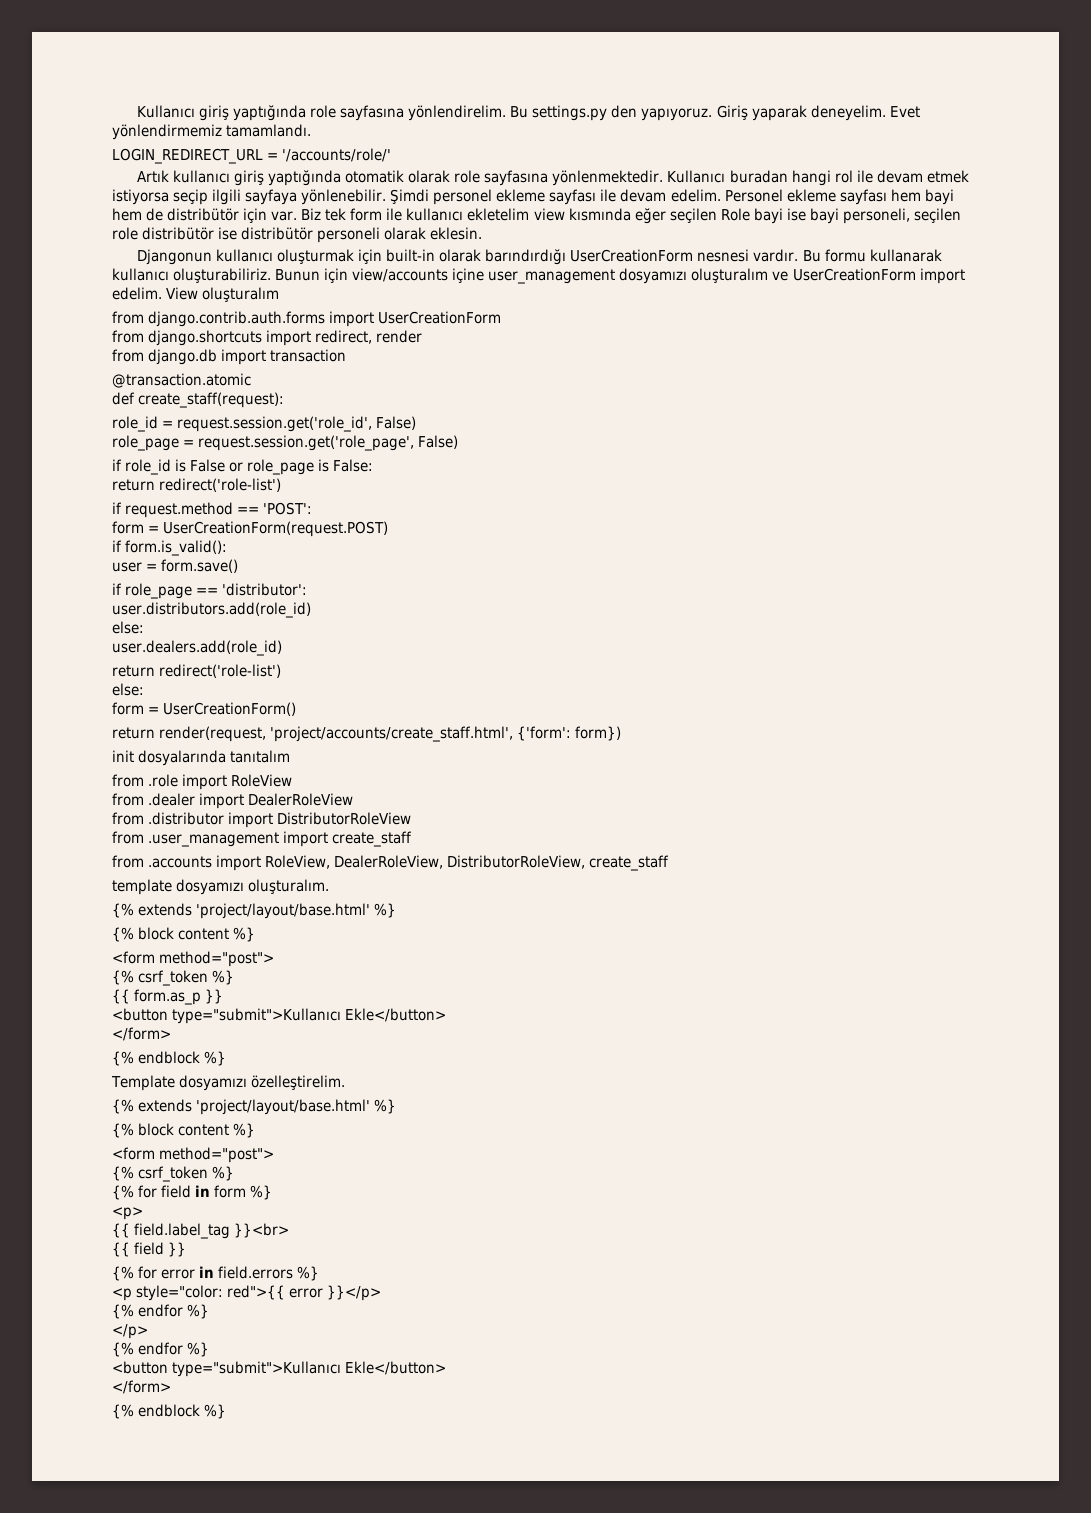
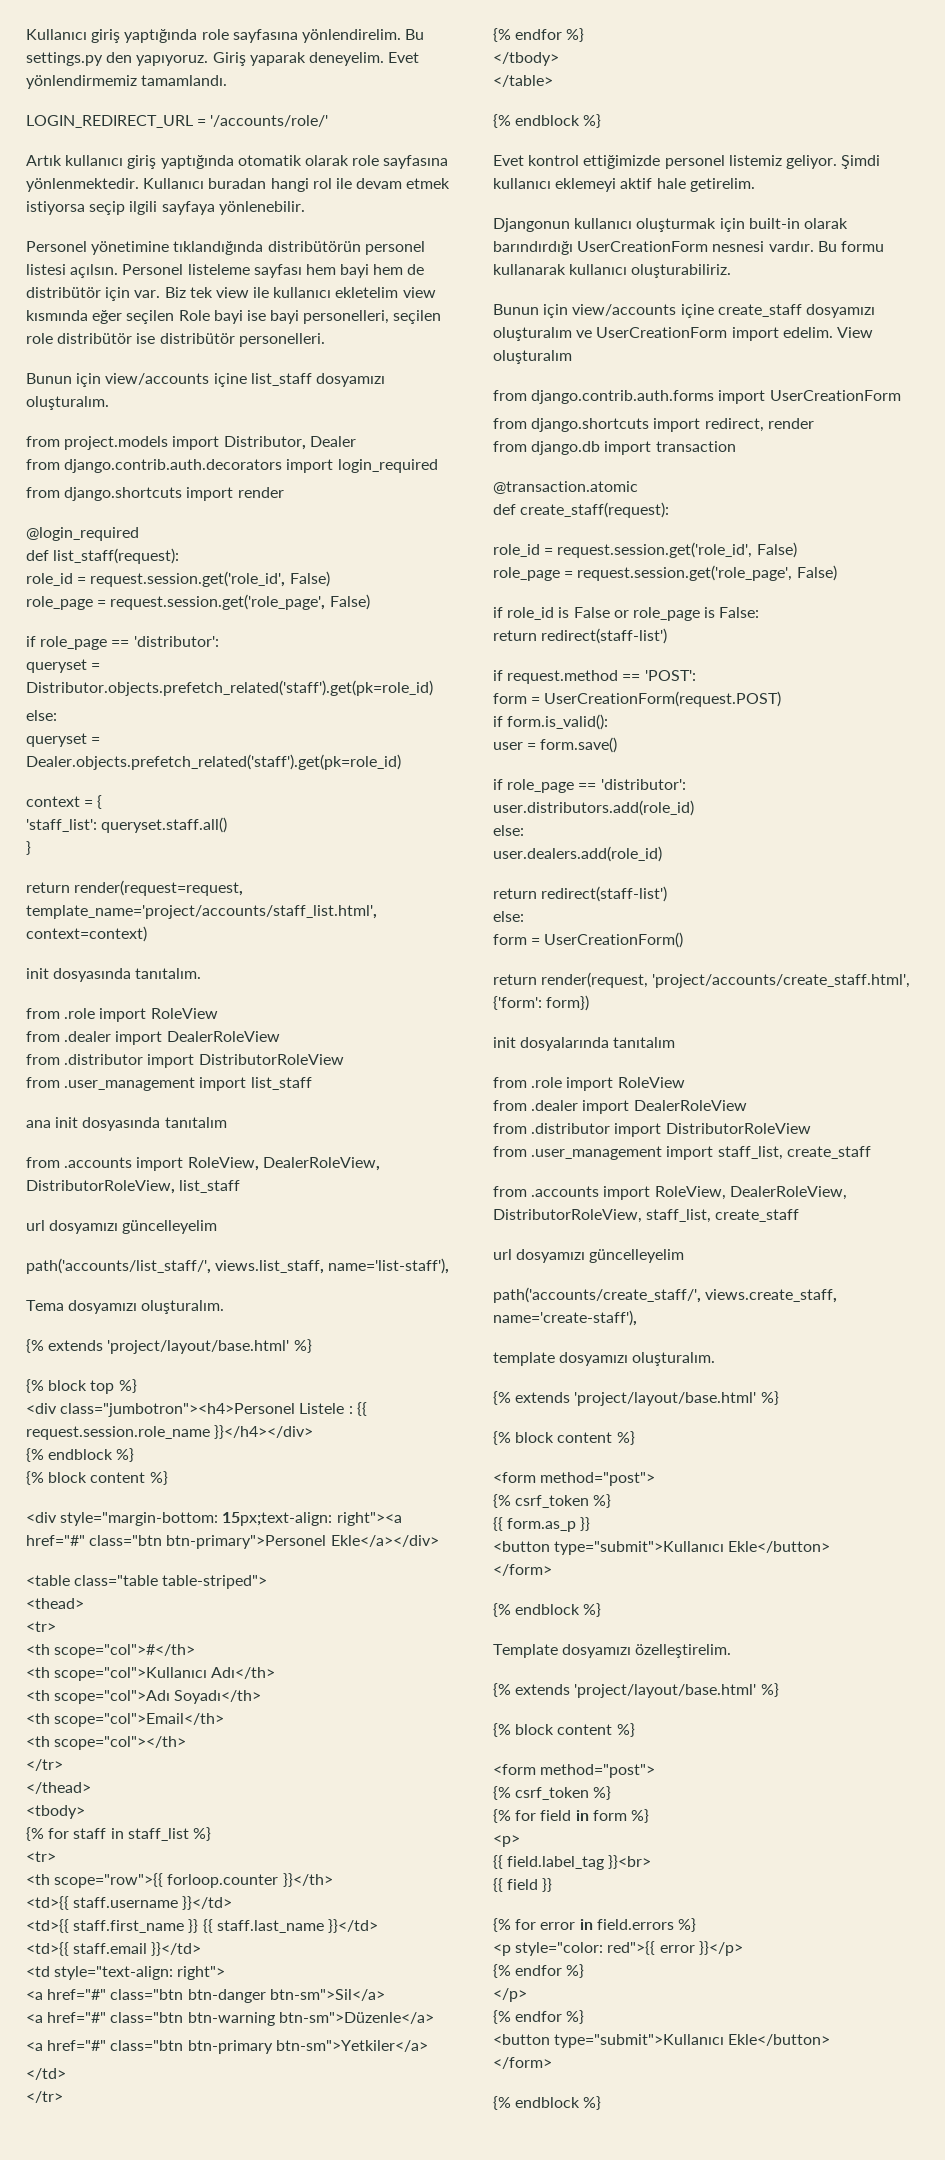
[390,189,836,205] Şimdi personel ekleme sayfası ile devam edelim. Personel ekleme -> [26,241,425,255] [26,264,250,278] // Personel yönetimine tıklandığında distribütörün personel listesi açılsın. Personel listeleme
[350,208,383,221] form -> [215,287,249,298] view
[842,208,910,224] personeli, -> [303,310,390,324] personelleri,
[317,227,483,243] personeli olarak eklesin. -> [238,333,325,347] [26,373,385,387] [26,396,109,410] [26,436,356,450] [26,459,438,473] [26,487,284,501] [26,527,139,541] [26,548,180,564] [26,571,330,587] [26,594,370,610] [26,636,219,650] [26,659,101,673] [26,680,433,696] [26,710,57,721] [26,733,101,747] [26,754,401,770] [26,795,103,809] [26,817,228,833] [26,841,31,855] [26,880,244,896] [26,905,377,919] [26,926,147,942] [26,968,202,982] [26,1008,218,1022] [26,1031,280,1045] [26,1054,344,1068] [26,1077,312,1091] [26,1117,227,1131] [26,1157,380,1171] [26,1180,241,1194] [26,1220,218,1234] [26,1258,450,1274] [26,1300,225,1314] [26,1339,312,1354] [26,1379,137,1394] [26,1402,367,1417] [26,1425,314,1440] [26,1448,135,1462] [26,1471,168,1485] [26,1512,402,1526] [26,1535,439,1549] [26,1575,268,1589] [26,1598,84,1609] [26,1621,56,1632] [26,1644,196,1658] [26,1667,276,1681] [26,1690,262,1704] [26,1713,225,1727] [26,1736,187,1750] [26,1759,63,1771] [26,1782,91,1794] [26,1805,85,1819] [26,1827,211,1841] [26,1851,56,1862] [26,1873,333,1888] [26,1896,233,1910] [26,1919,378,1933] [26,1942,202,1956] [26,1966,226,1980] [26,1989,385,2003] [26,2012,434,2026] [26,2040,428,2054] [26,2068,66,2080] [26,2091,63,2103] [493,28,585,42] [493,52,559,66] [493,75,553,87] [493,114,602,128] [493,155,881,169] [493,178,755,192] personelleri. // Bunun için view/accounts içine list_staff dosyamızı oluşturalım. // from project.models import Distributor, Dealer // from django.contrib.auth.decorators import login_required // from django.shortcuts import render // @login_required // def list_staff(request): // role_id = request.session.get('role_id', False) // role_page = request.session.get('role_page', False) // if role_page == 'distributor': // queryset = Distributor.objects.prefetch_related('staff').get(pk=role_id) // else: // queryset = Dealer.objects.prefetch_related('staff').get(pk=role_id) // context = { // 'staff_list': queryset.staff.all() // } // return render(request=request, template_name='project/accounts/staff_list.html', context=context) // init dosyasında tanıtalım. // from .role import RoleView // from .dealer import DealerRoleView // from .distributor import DistributorRoleView // from .user_management import list_staff // ana init dosyasında tanıtalım // from .accounts import RoleView, DealerRoleView, DistributorRoleView, list_staff // url dosyamızı güncelleyelim // path('accounts/list_staff/', views.list_staff, name='list-staff'), // Tema dosyamızı oluşturalım. // {% extends 'project/layout/base.html' %} // {% block top %} // <div class="jumbotron"><h4>Personel Listele : {{ request.session.role_name }}</h4></div> // {% endblock %} // {% block content %} // <div style="margin-bottom: 15px;text-align: right"><a href="#" class="btn btn-primary">Personel Ekle</a></div> // <table class="table table-striped"> // <thead> // <tr> // <th scope="col">#</th> // <th scope="col">Kullanıcı Adı</th> // <th scope="col">Adı Soyadı</th> // <th scope="col">Email</th> // <th scope="col"></th> // </tr> // </thead> // <tbody> // {% for staff in staff_list %} // <tr> // <th scope="row">{{ forloop.counter }}</th> // <td>{{ staff.username }}</td> // <td>{{ staff.first_name }} {{ staff.last_name }}</td> // <td>{{ staff.email }}</td> // <td style="text-align: right"> // <a href="#" class="btn btn-danger btn-sm">Sil</a> // <a href="#" class="btn btn-warning btn-sm">Düzenle</a> // <a href="#" class="btn btn-primary btn-sm">Yetkiler</a> // </td> // </tr> // {% endfor %} // </tbody> // </table> // {% endblock %} // Evet kontrol ettiğimizde personel listemiz geliyor. Şimdi kullanıcı eklemeyi aktif hale getirelim.
[275,268,616,284] Bunun için view/accounts içine user_management -> [493,304,802,318] // Bunun için view/accounts içine create_staff
[159,478,282,492] redirect('role-list') -> [541,628,668,644] redirect(staff-list')
[159,664,282,678] redirect('role-list') -> [541,886,668,902] redirect(staff-list')
(329, 839) none -> [717,1146,783,1160] staff_list,
[589,855,670,871] create_staff -> [646,1209,800,1223] [493,1249,685,1263] [493,1287,838,1303] [493,1310,637,1326] staff_list, create_staff // url dosyamızı güncelleyelim // path('accounts/create_staff/', views.create_staff, name='create-staff'),

